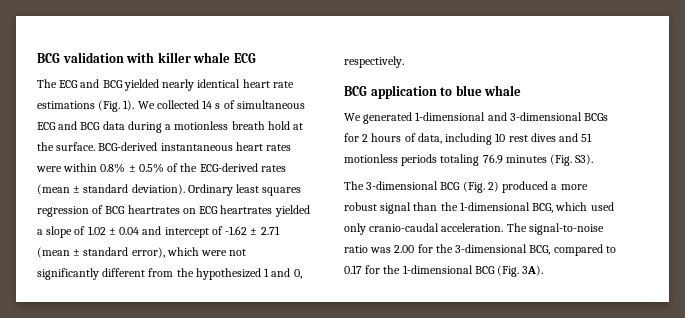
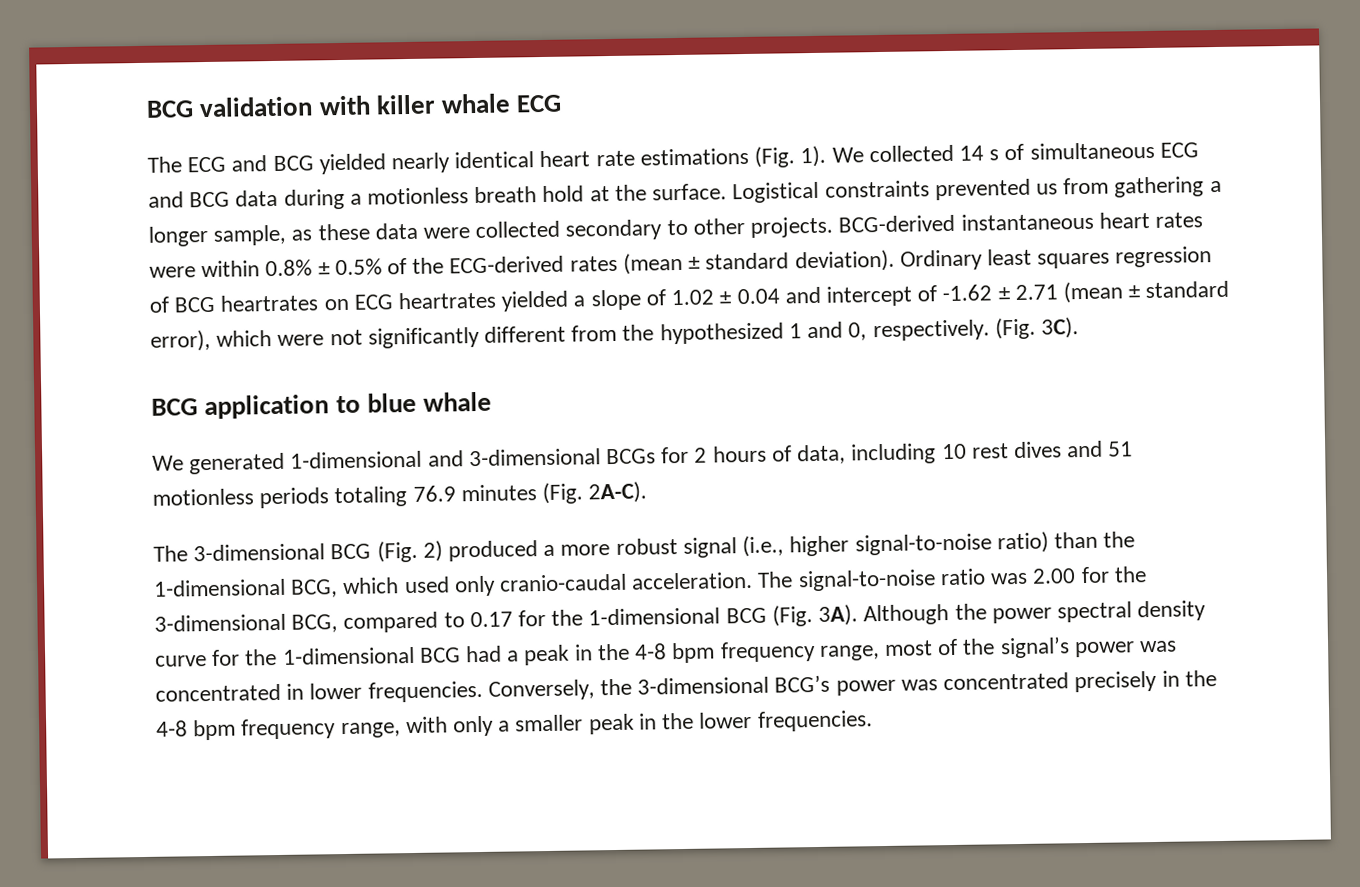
(96, 146) none -> [732,176,1222,204] [148,216,834,247] Logistical constraints prevented us from gathering a longer sample, as these data were collected secondary to other projects.
(404, 62) none -> [994,317,1079,340] (Fig. 3C).
[575,154,594,165] S3). -> [588,481,648,504] 2A-C).
(412, 208) none -> [742,531,1049,558] (i.e., higher signal-to-noise ratio)
(544, 270) none -> [863,600,1207,626] [155,636,1177,667] [155,670,1217,703] [156,710,873,741] Although the power spectral density curve for the 1-dimensional BCG had a peak in the 4-8 bpm frequency range, most of the signal’s power was concentrated in lower frequencies. Conversely, the 3-dimensional BCG’s power was concentrated precisely in the 4-8 bpm frequency range, with only a smaller peak in the lower frequencies.

